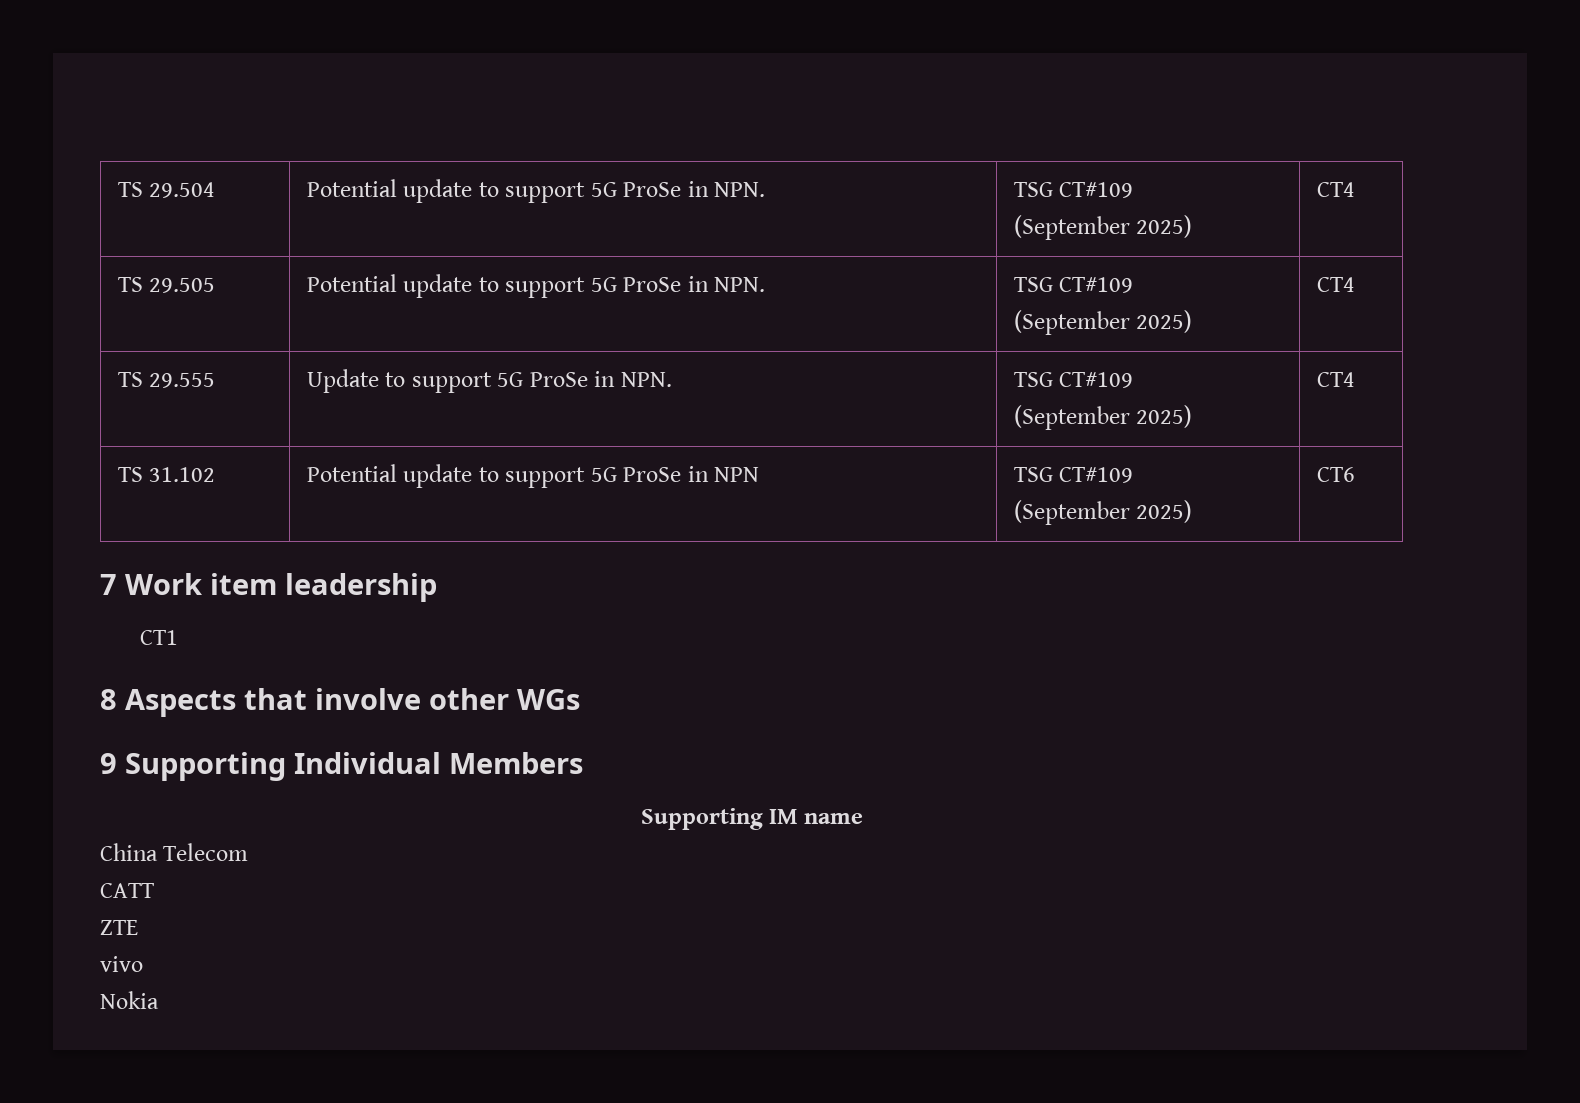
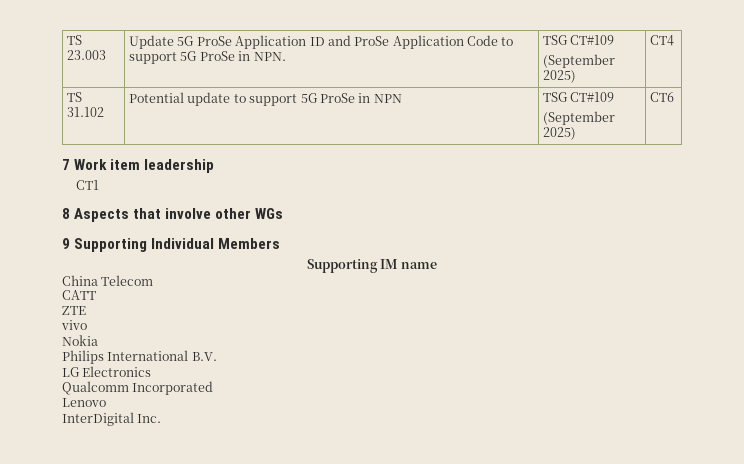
[117,182,216,198] [306,179,766,203] [1013,182,1134,198] [1013,215,1193,240] [1316,182,1355,197] [117,277,216,293] [306,274,766,298] [1013,277,1134,293] [1013,310,1193,335] [1316,277,1355,292] [117,372,216,388] [306,369,379,393] TS 29.504 | Potential update to support 5G ProSe in NPN. | TSG CT#109 // (September 2025) | CT4 // TS 29.505 | Potential update to support 5G ProSe in NPN. | TSG CT#109 // (September 2025) | CT4 // TS 29.555 | Update -> [67,35,83,45] [67,50,107,60] [129,35,499,49] TS 23.003 | Update 5G ProSe Application ID and ProSe Application Code
(159, 1000) none -> [62,350,217,364] [62,366,152,377] [62,381,214,395] [62,398,106,407] [62,412,162,426] // Philips International B.V. // LG Electronics // Qualcomm Incorporated // Lenovo // InterDigital Inc.

